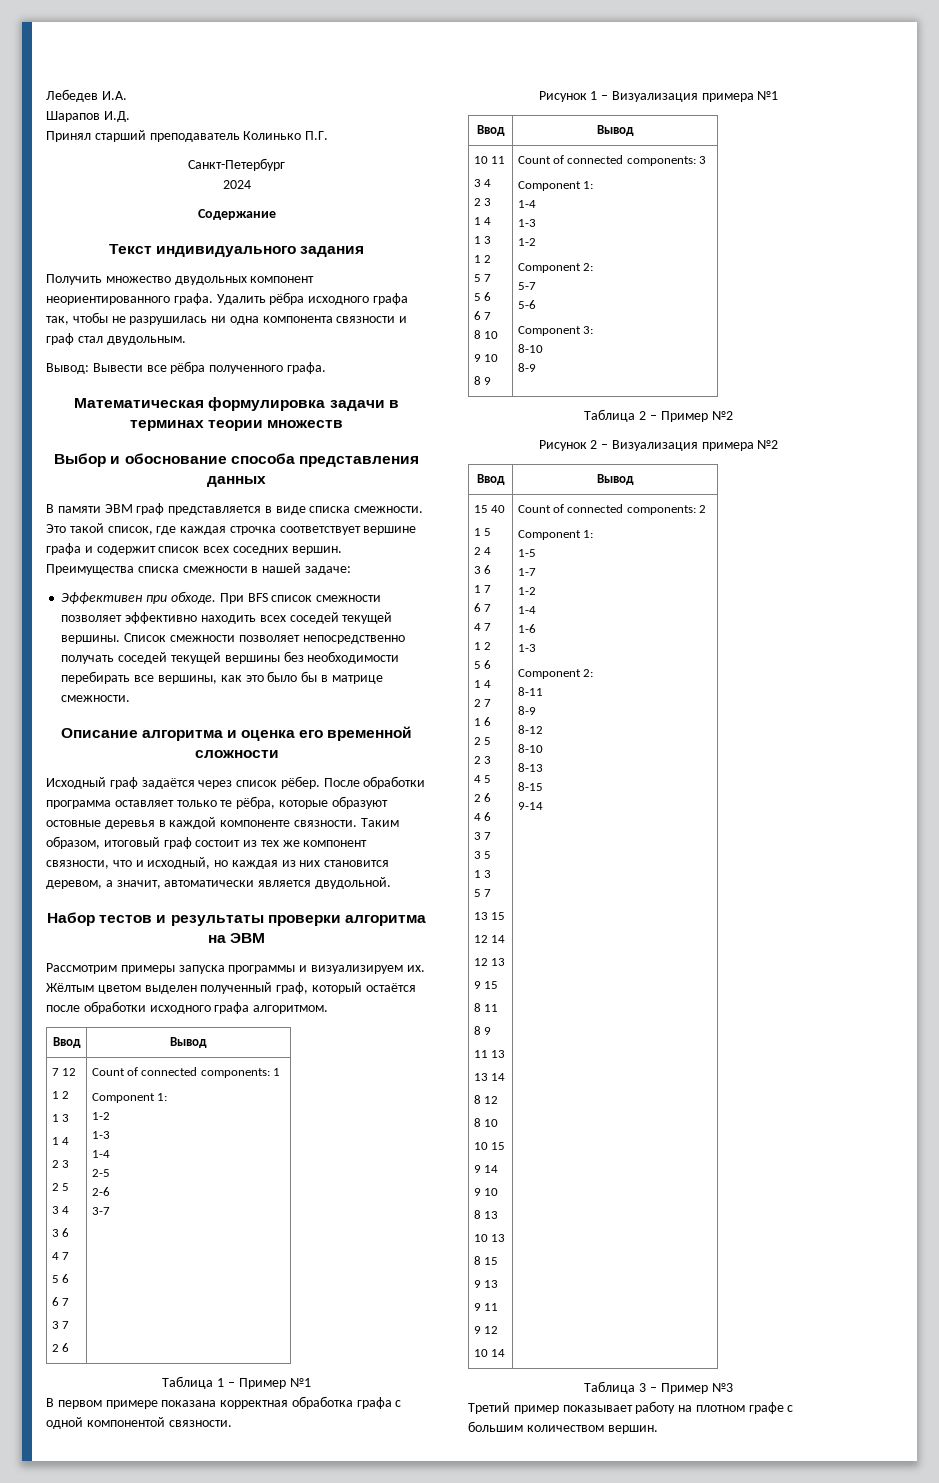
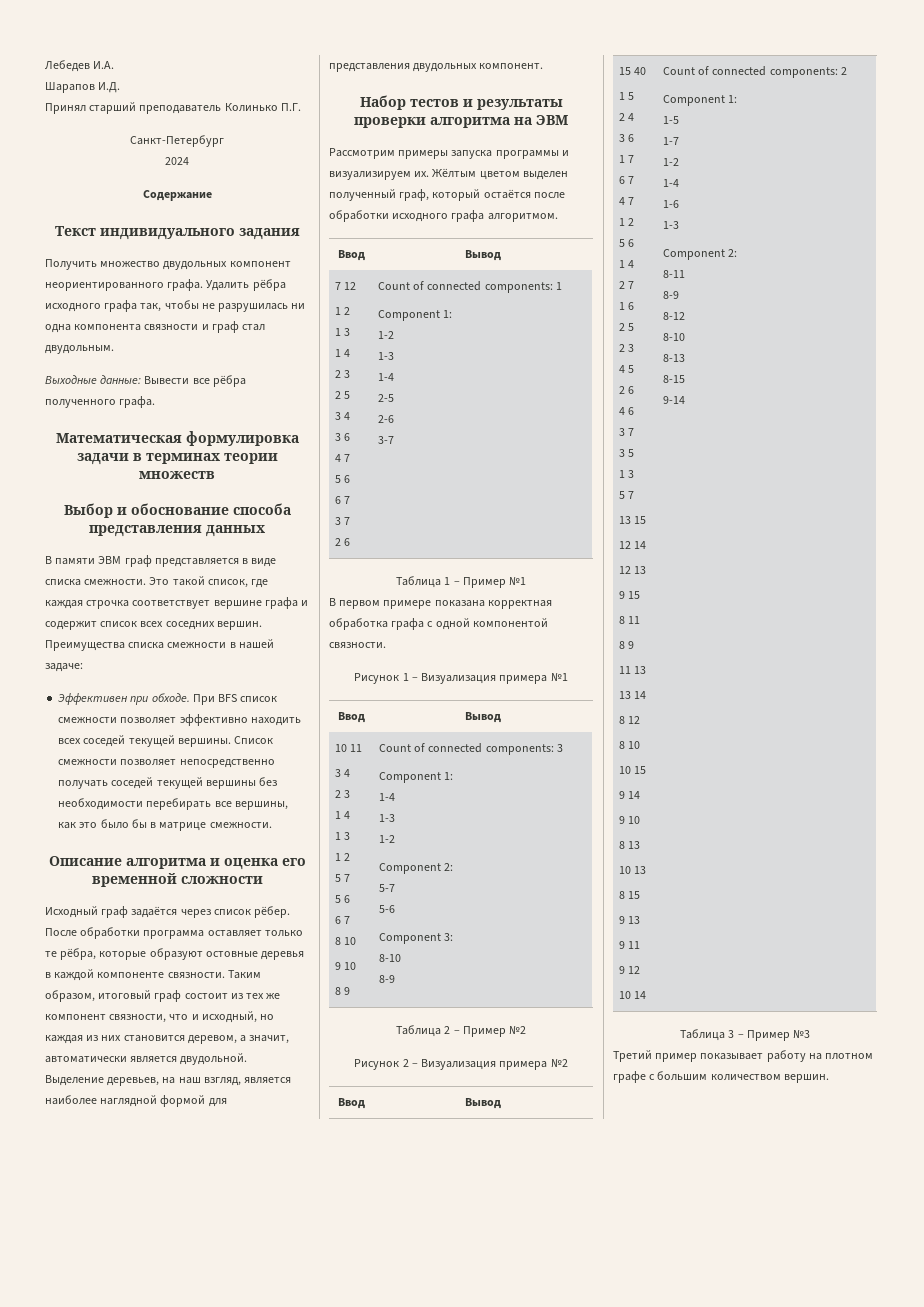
[46,363,89,374] Вывод: -> [45,375,142,384] Выходные данные:
(391, 883) none -> [45,1075,292,1086] [45,1095,227,1107] [329,63,544,72] Выделение деревьев, на наш взгляд, является наиболее наглядной формой для представления двудольных компонент.

